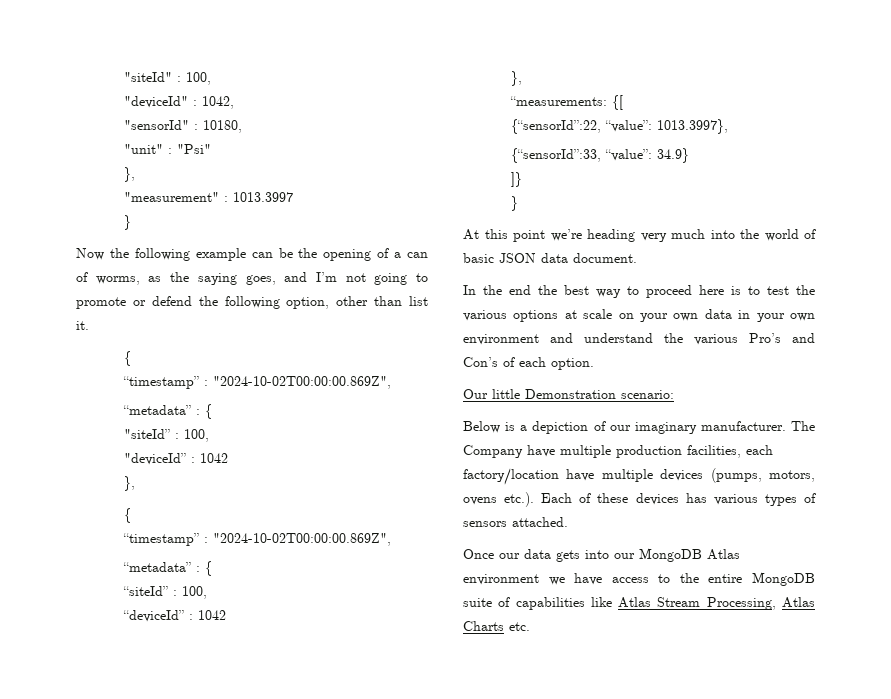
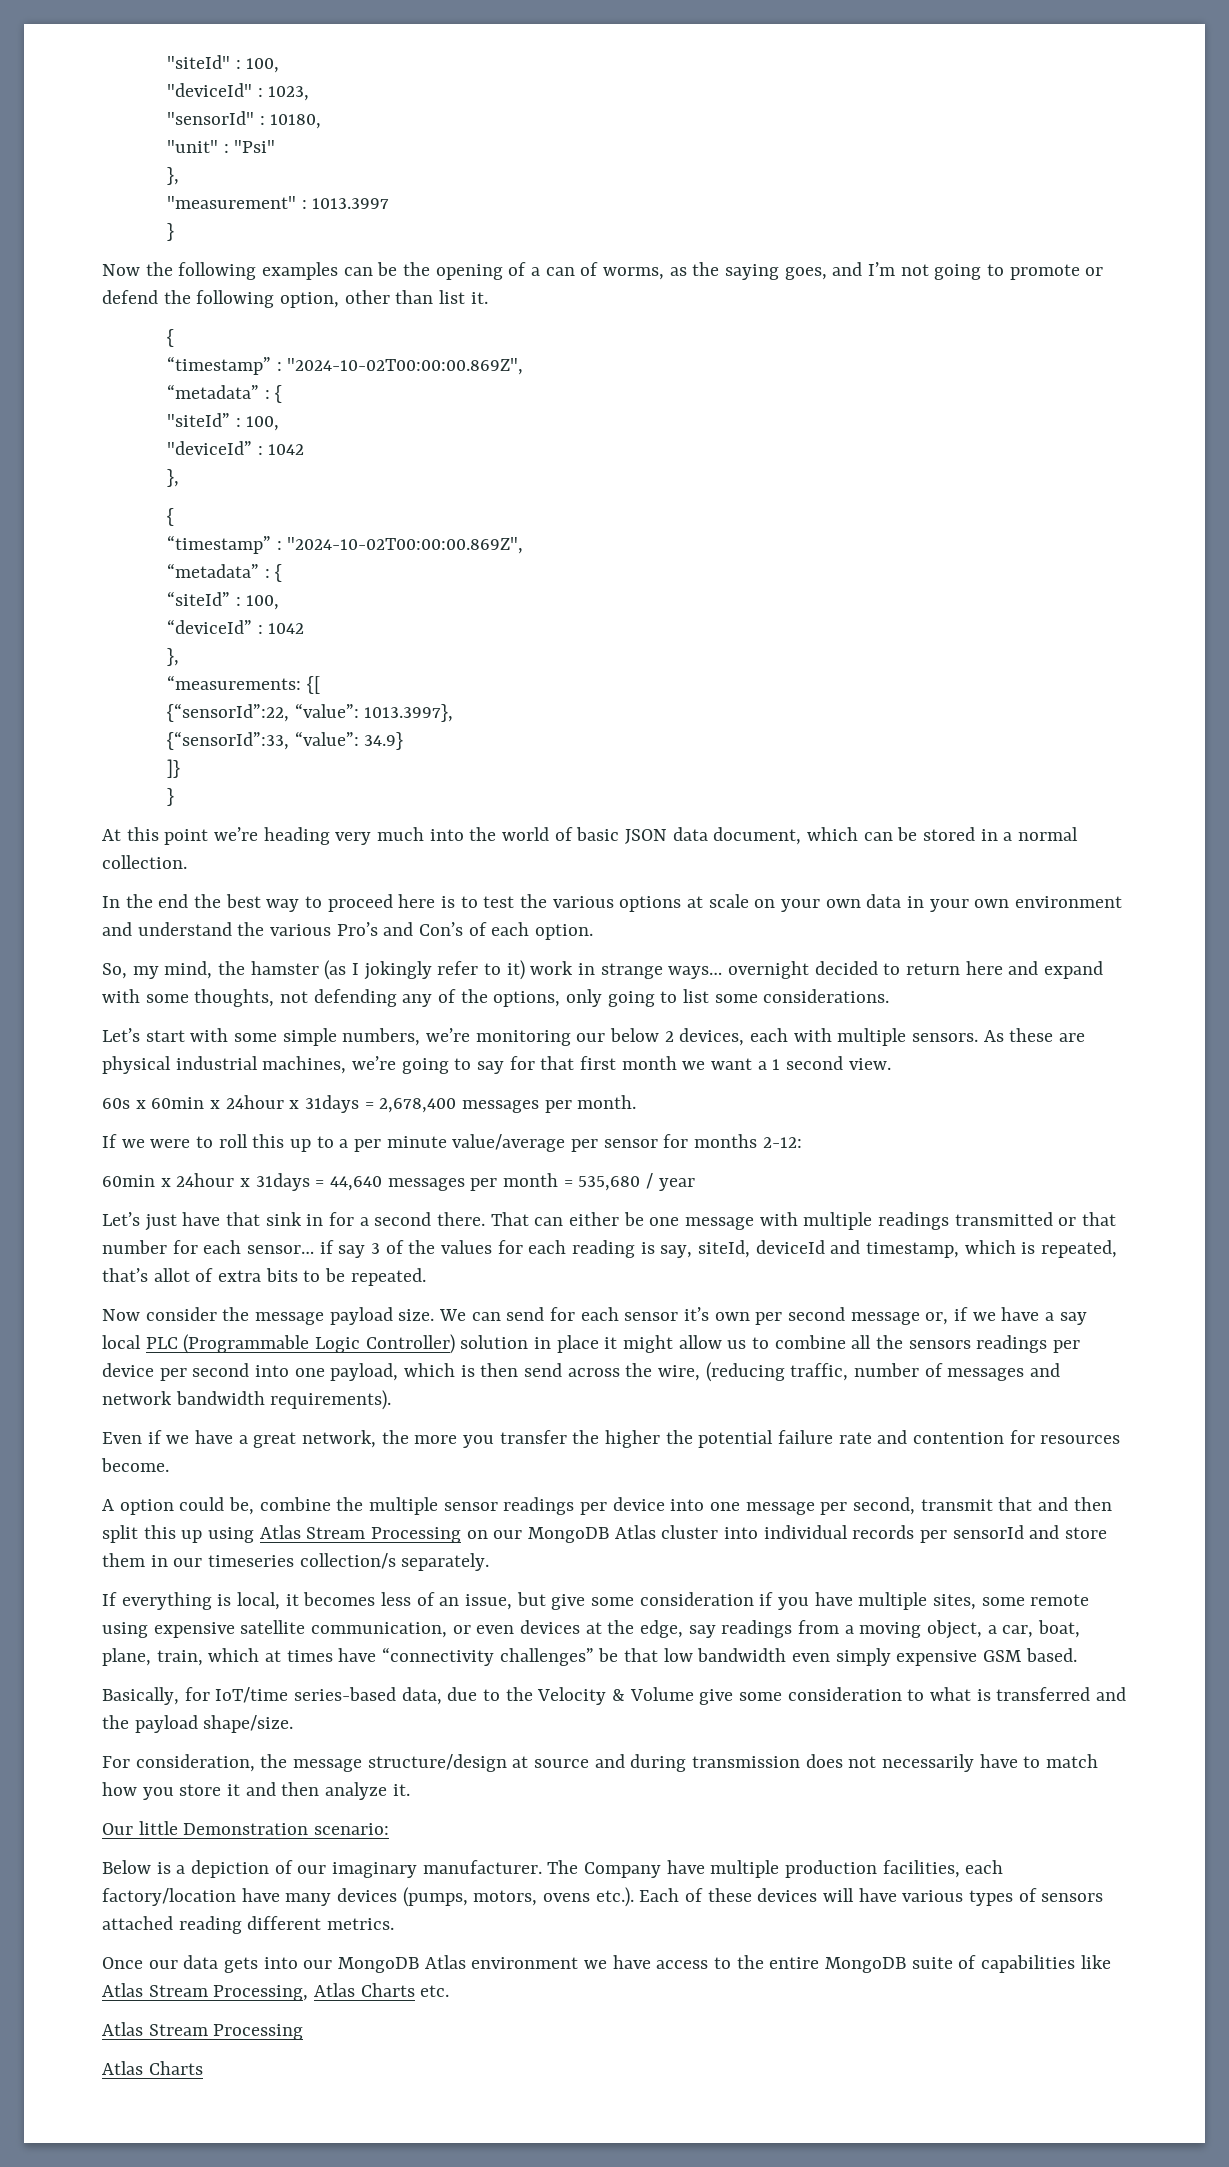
[124,72,212,85] [124,96,235,109] "siteId" : 100, // "deviceId" : 1042, -> [167,55,280,73] [167,83,310,101] "siteId" : 100, // "deviceId" : 1023,
[195,248,246,261] example -> [262,262,339,280] examples
[573,253,637,263] document. -> [713,827,1079,845] [102,855,187,869] document, which can be stored in a normal collection.
(594, 364) none -> [102,960,1104,980] [102,989,890,1007] [102,1028,1086,1046] [102,1056,891,1074] [102,1095,637,1113] [102,1134,802,1152] [102,1173,695,1191] [102,1212,1117,1231] [102,1240,1118,1258] [102,1268,426,1286] [102,1307,1087,1325] [102,1334,1081,1354] [102,1362,1061,1382] [102,1390,392,1410] [102,1430,1121,1448] [101,1458,169,1472] [102,1497,1112,1515] [102,1525,1108,1543] [102,1553,490,1571] [102,1592,1090,1610] [102,1620,1081,1639] [102,1647,1077,1666] [102,1687,1127,1705] [102,1715,294,1733] [102,1754,1099,1772] [102,1782,410,1800] // So, my mind, the hamster (as I jokingly refer to it) work in strange ways… overnight decided to return here and expand with some thoughts, not defending any of the options, only going to list some considerations. // Let’s start with some simple numbers, we’re monitoring our below 2 devices, each with multiple sensors. As these are physical industrial machines, we’re going to say for that first month we want a 1 second view. // 60s x 60min x 24hour x 31days = 2,678,400 messages per month. // If we were to roll this up to a per minute value/average per sensor for months 2-12: // 60min x 24hour x 31days = 44,640 messages per month = 535,680 / year // Let’s just have that sink in for a second there. That can either be one message with multiple readings transmitted or that number for each sensor… if say 3 of the values for each reading is say, siteId, deviceId and timestamp, which is repeated, that’s allot of extra bits to be repeated. // Now consider the message payload size. We can send for each sensor it’s own per second message or, if we have a say local PLC (Programmable Logic Controller) solution in place it might allow us to combine all the sensors readings per device per second into one payload, which is then send across the wire, (reducing traffic, number of messages and network bandwidth requirements). // Even if we have a great network, the more you transfer the higher the potential failure rate and contention for resources become. // A option could be, combine the multiple sensor readings per device into one message per second, transmit that and then split this up using Atlas Stream Processing on our MongoDB Atlas cluster into individual records per sensorId and store them in our timeseries collection/s separately. // If everything is local, it becomes less of an issue, but give some consideration if you have multiple sites, some remote using expensive satellite communication, or even devices at the edge, say readings from a moving object, a car, boat, plane, train, which at times have “connectivity challenges” be that low bandwidth even simply expensive GSM based. // Basically, for IoT/time series-based data, due to the Velocity & Volume give some consideration to what is transferred and the payload shape/size. // For consideration, the message structure/design at source and during transmission does not necessarily have to match how you store it and then analyze it.
[601,469,653,482] multiple -> [285,1893,332,1906] many
[685,493,707,503] has -> [823,1888,897,1902] will have
[512,517,568,527] attached. -> [102,1916,395,1934] attached reading different metrics.
(530, 626) none -> [102,2022,304,2040] [102,2061,203,2075] // Atlas Stream Processing // Atlas Charts

